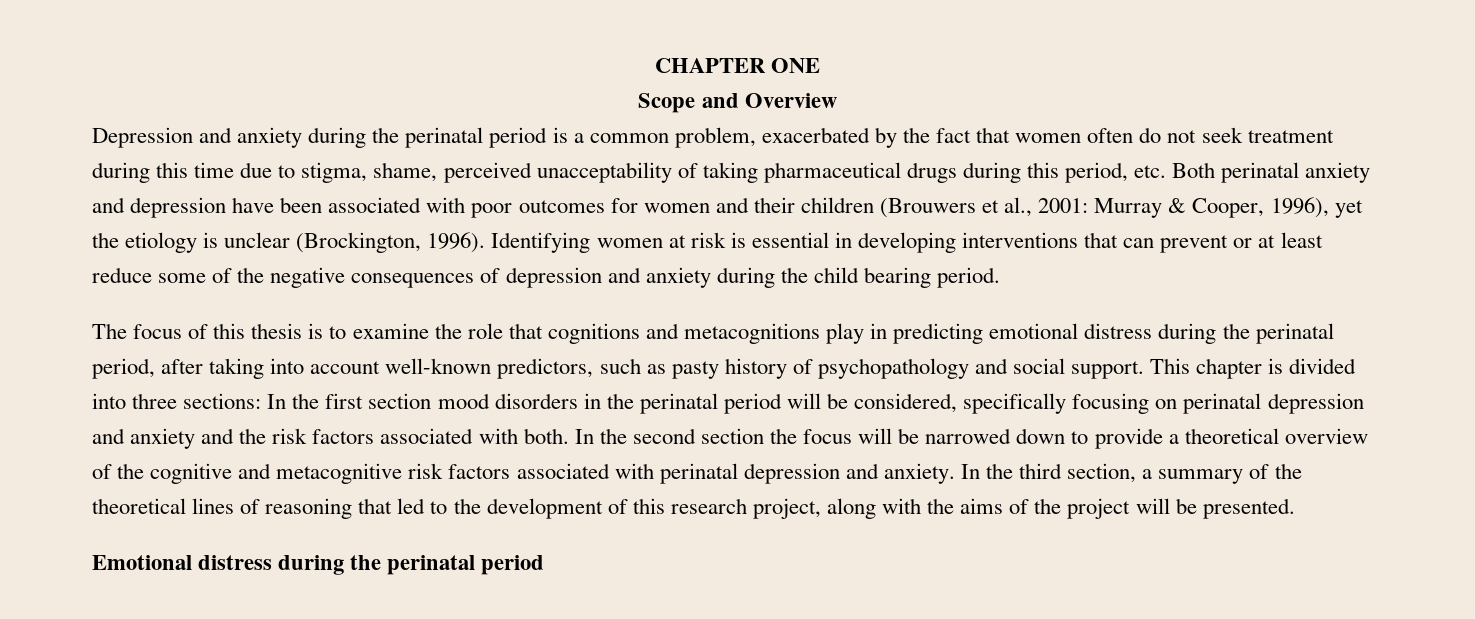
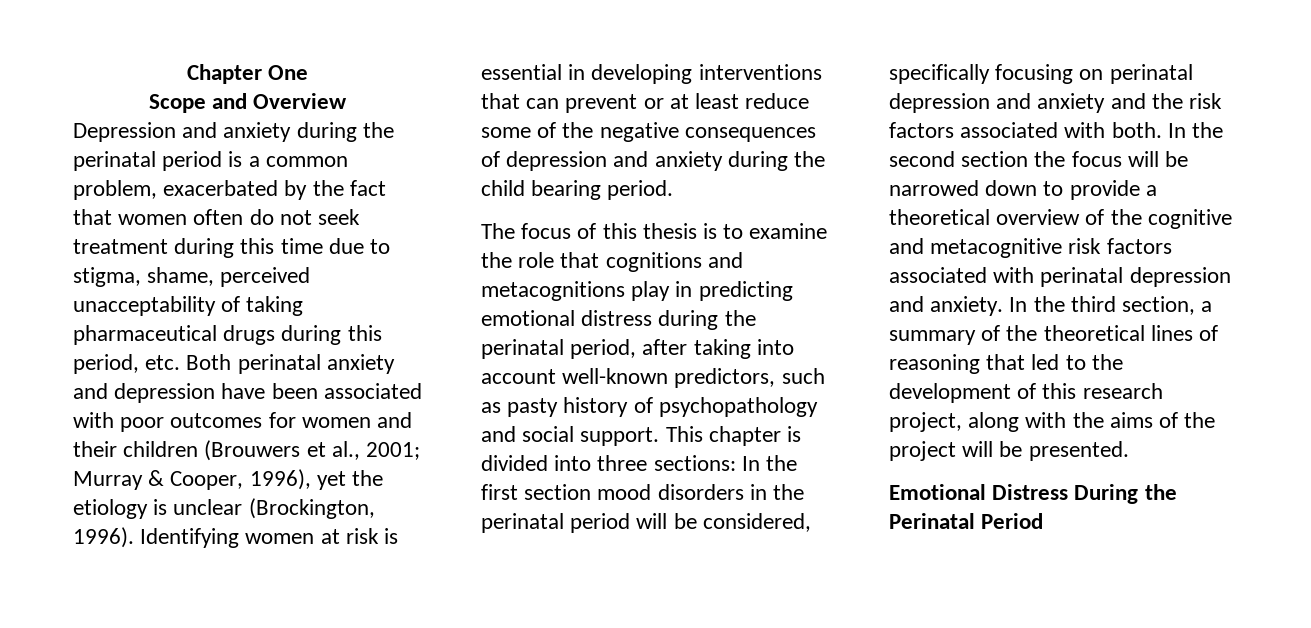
[654,58,821,73] CHAPTER ONE -> [186,64,309,84] Chapter One
[1038,198,1089,213] 2001: -> [366,442,421,460] 2001;
[198,555,545,575] distress during the perinatal period -> [992,484,1177,504] [889,513,1044,529] Distress During the Perinatal Period

